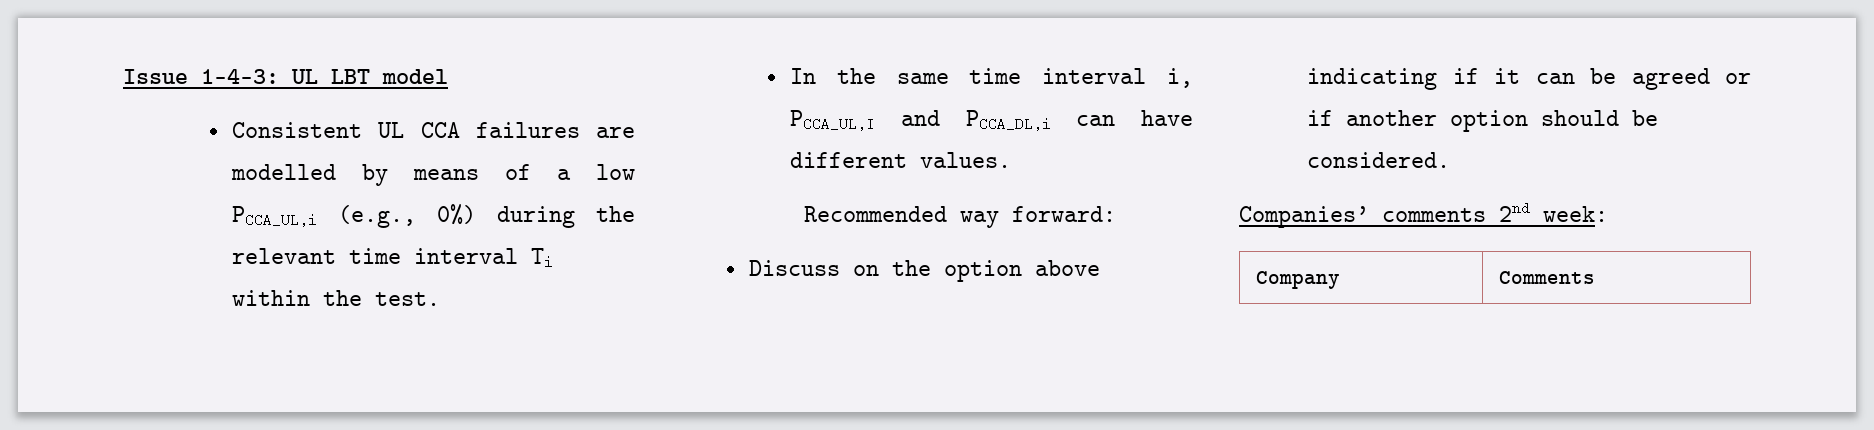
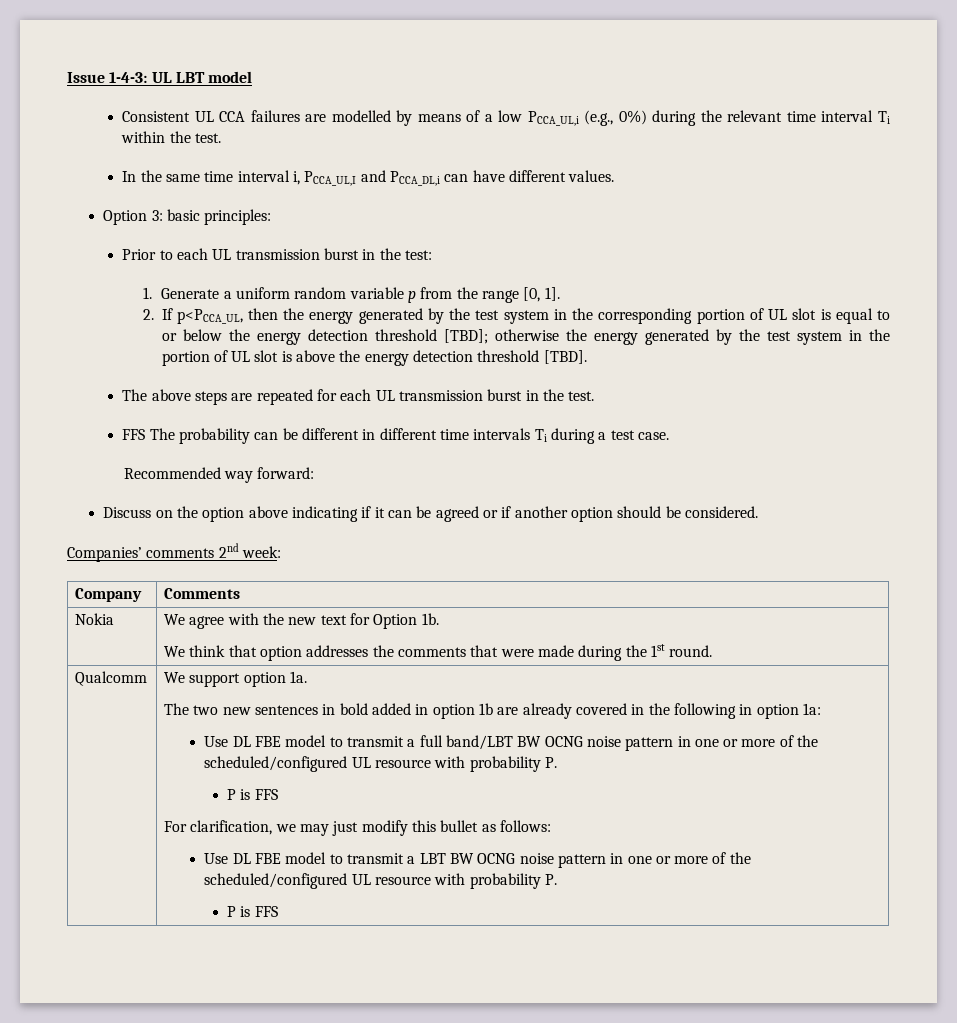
(1012, 160) none -> [103,209,272,225] [122,248,432,260] [142,287,560,303] [142,308,891,324] [161,329,890,345] [161,350,587,366] [122,389,595,405] [122,428,669,444] // Option 3: basic principles: // Prior to each UL transmission burst in the test: // 1. Generate a uniform random variable p from the range [0, 1]. // 2. If p<PCCA_UL, then the energy generated by the test system in the corresponding portion of UL slot is equal to or below the energy detection threshold [TBD]; otherwise the energy generated by the test system in the portion of UL slot is above the energy detection threshold [TBD]. // The above steps are repeated for each UL transmission burst in the test. // FFS The probability can be different in different time intervals Ti during a test case.
(1596, 277) none -> [75,613,115,625] [164,613,439,629] [164,644,713,661] [75,671,148,686] [164,671,308,687] [164,703,821,719] [204,735,819,751] [204,756,557,772] [226,789,278,800] [164,820,551,836] [204,852,751,868] [204,873,557,889] [226,906,278,917] // Nokia | We agree with the new text for Option 1b. // We think that option addresses the comments that were made during the 1st round. // Qualcomm | We support option 1a. // The two new sentences in bold added in option 1b are already covered in the following in option 1a: // Use DL FBE model to transmit a full band/LBT BW OCNG noise pattern in one or more of the scheduled/configured UL resource with probability P. // P is FFS // For clarification, we may just modify this bullet as follows: // Use DL FBE model to transmit a LBT BW OCNG noise pattern in one or more of the scheduled/configured UL resource with probability P. // P is FFS

